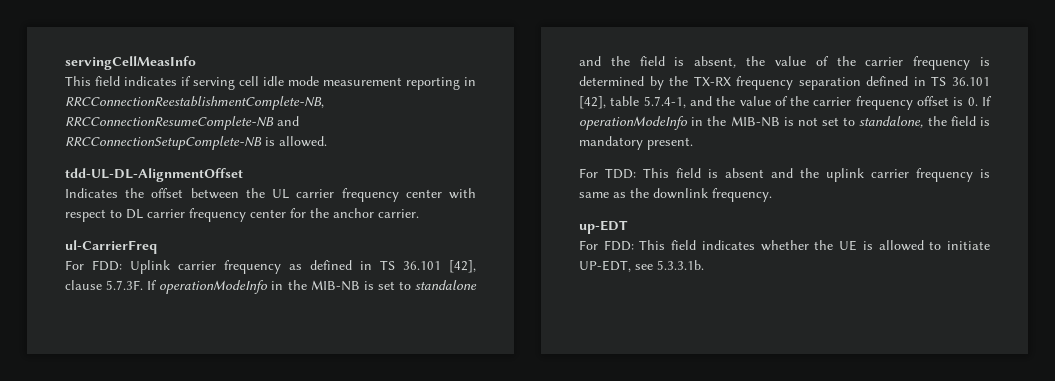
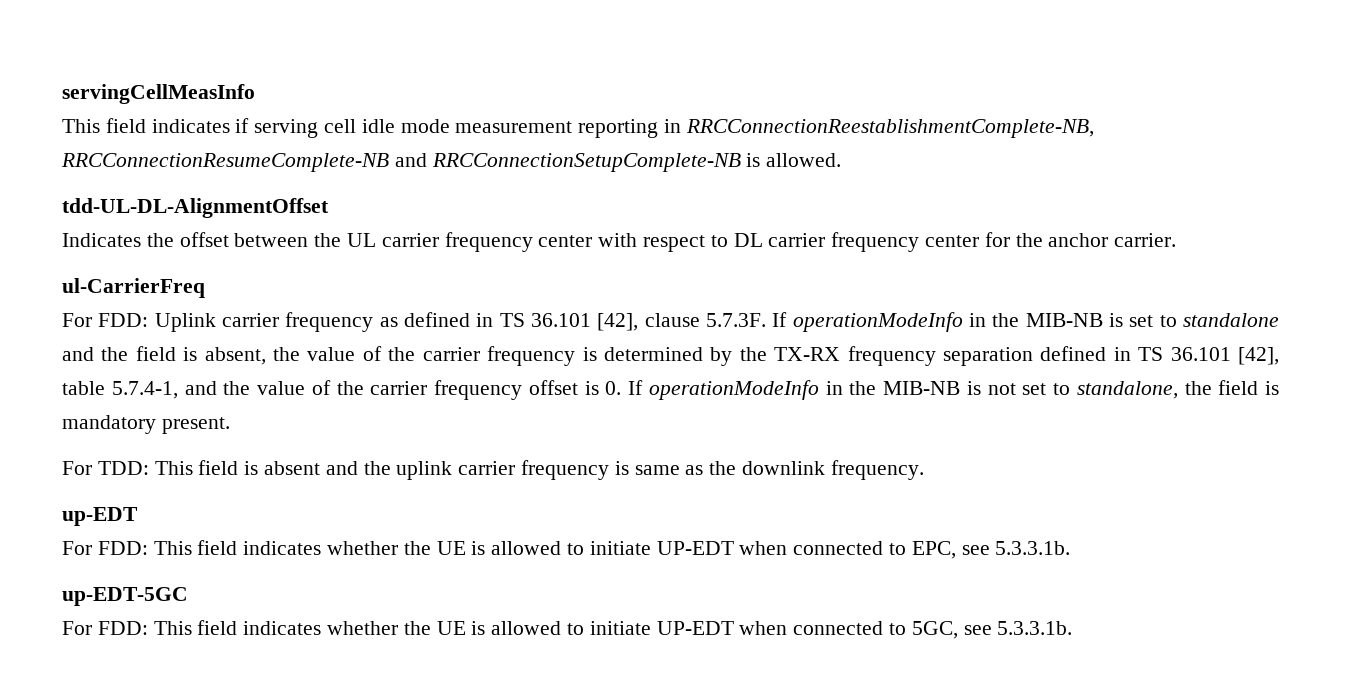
[579,260,631,272] UP-EDT, -> [656,541,1071,559] [62,587,188,606] [62,620,958,639] UP-EDT when connected to EPC, see 5.3.3.1b. // up-EDT-5GC // For FDD: This field indicates whether the UE is allowed to initiate UP-EDT when connected to 5GC,

